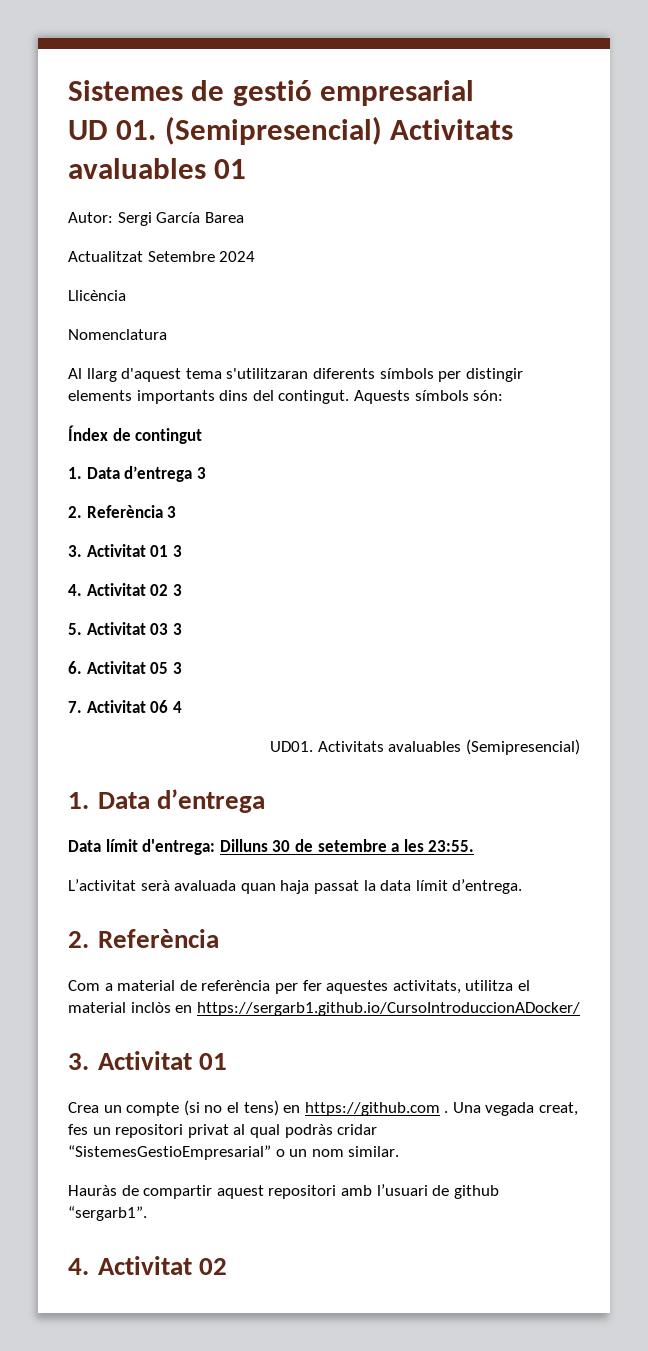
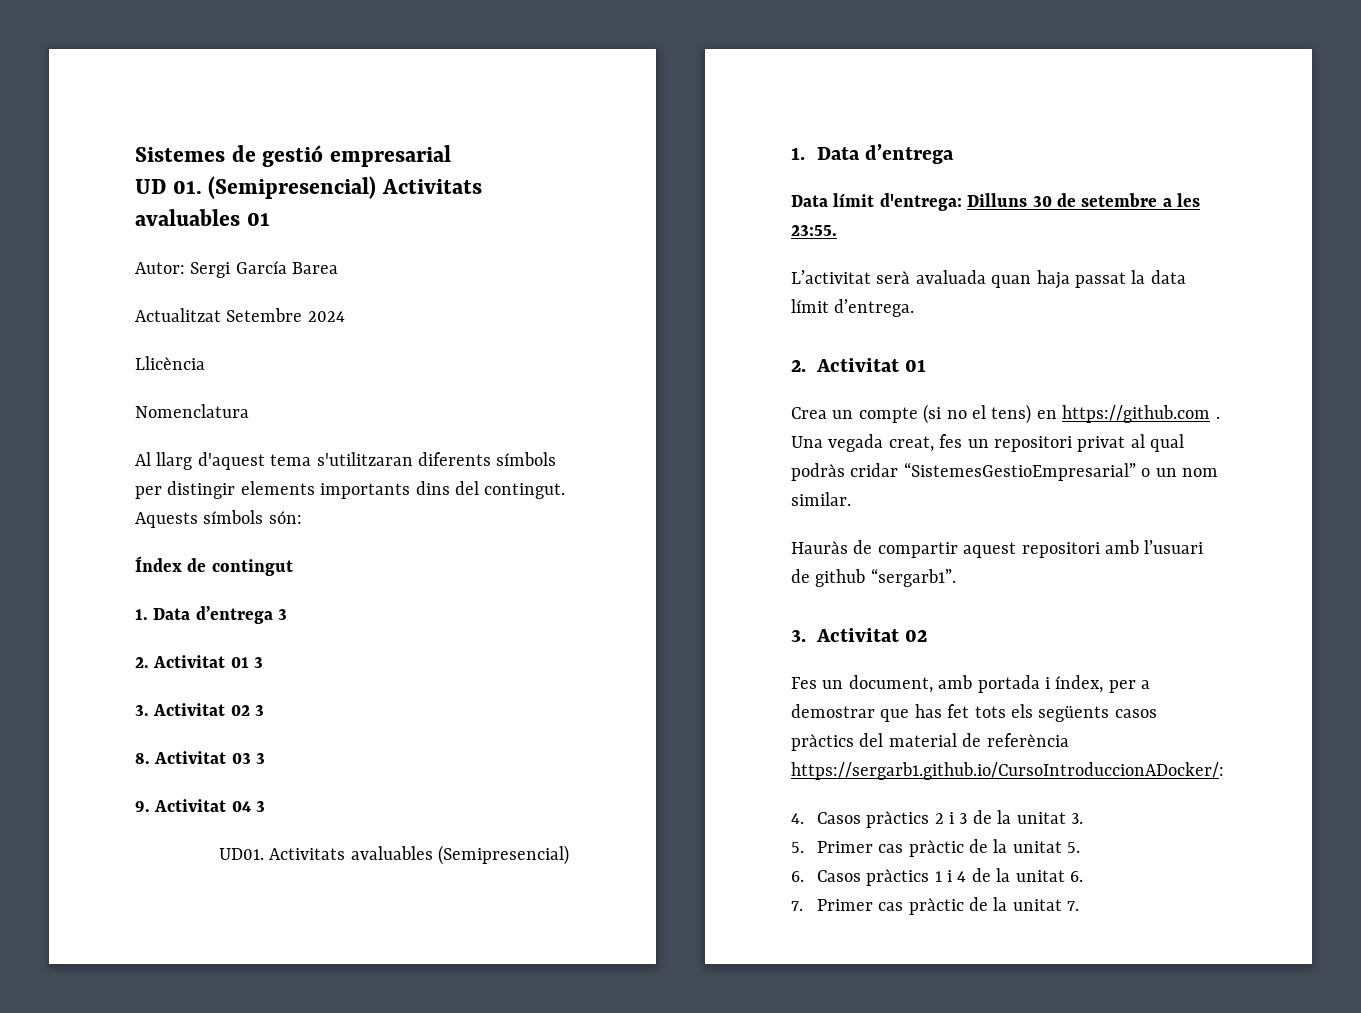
[86,505,163,518] Referència -> [153,655,249,668] Activitat 01
[150,545,182,557] [68,583,146,596] 01 3 // 4. Activitat -> (226, 709) none
[68,623,82,635] 5. -> [135,753,150,764] 8.
[68,661,182,674] [68,700,182,713] 6. Activitat 05 3 // 7. Activitat 06 4 -> [135,799,266,812] 9. Activitat 04 3
[97,929,219,948] [68,980,530,994] [68,1002,580,1016] [68,1053,89,1070] Referència // Com a material de referència per fer aquestes activitats, utilitza el material inclòs en https://sergarb1.github.io/CursoIntroduccionADocker/ // 3. -> (806, 366) none
[68,1256,227,1275] 4. Activitat 02 -> [791,628,928,642] [791,675,1151,693] [791,704,1157,722] [791,733,1069,751] [791,762,1224,780] [791,810,1084,828] [791,839,1081,857] [791,868,1084,886] [791,897,1080,915] 3. Activitat 02 // Fes un document, amb portada i índex, per a demostrar que has fet tots els següents casos pràctics del material de referència https://sergarb1.github.io/CursoIntroduccionADocker/: // 4. Casos pràctics 2 i 3 de la unitat 3. // 5. Primer cas pràctic de la unitat 5. // 6. Casos pràctics 1 i 4 de la unitat 6. // 7. Primer cas pràctic de la unitat 7.

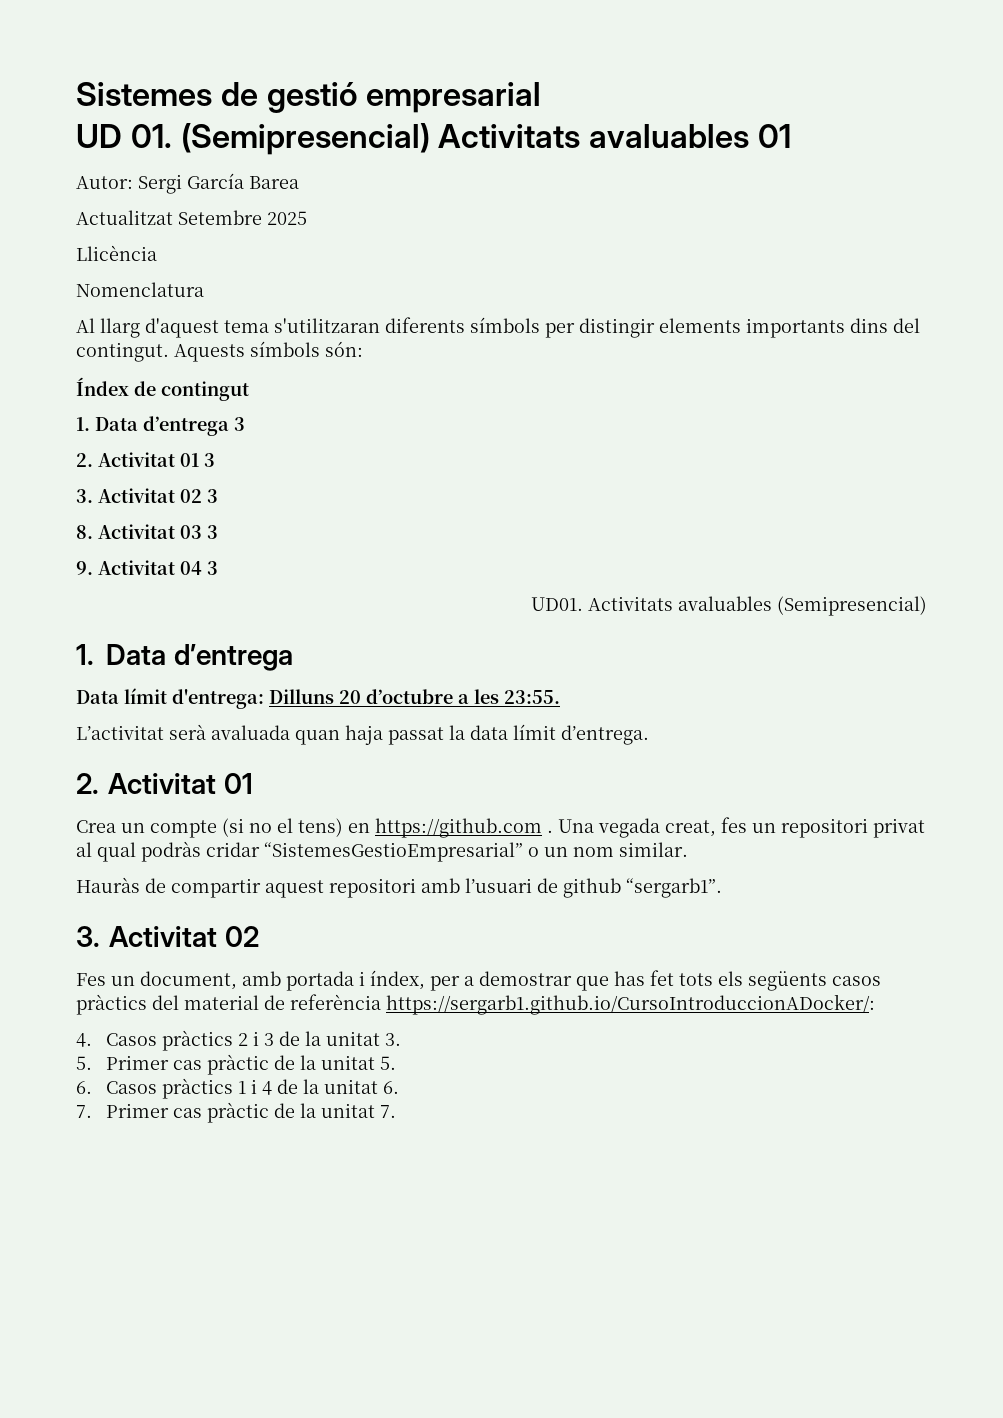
[307,311,345,322] 2024 -> [267,211,307,225] 2025
[1032,193,1158,207] 30 de setembre -> [339,689,453,704] 20 d’octubre

